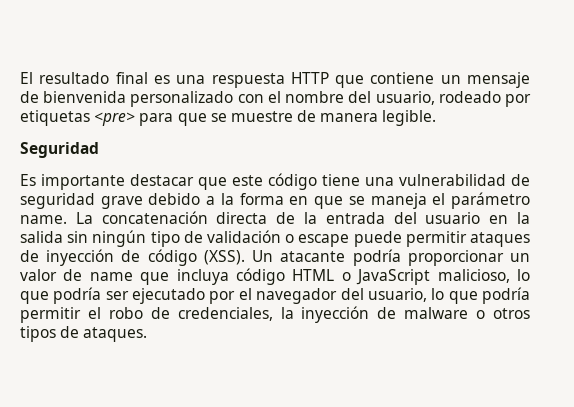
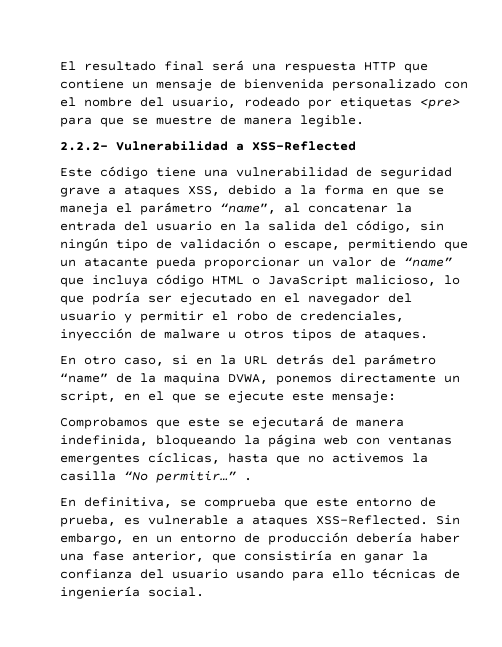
[153,75,170,84] es -> [212,60,244,71] será
[20,142,99,158] [20,174,263,190] Seguridad // Es importante destacar que este -> [60,141,356,151] [60,168,92,177] 2.2.2- Vulnerabilidad a XSS-Reflected // Este
(143, 202) none -> [108,186,220,197] a ataques XSS,
[20,211,296,224] name. La concatenación directa de -> [220,203,388,214] “name”, al concatenar
(63, 237) none -> [324,220,412,233] del código,
[298,231,530,247] [20,249,401,266] escape puede permitir ataques de inyección de código (XSS). Un atacante podría -> [284,239,468,251] [60,257,196,269] escape, permitiendo que un atacante pueda
[89,272,133,281] name -> [404,257,452,267] “name”
[209,291,236,304] por -> [260,295,276,303] en
[367,287,530,304] usuario, lo que podría -> [60,311,132,323] usuario y
[280,307,294,319] la -> (404, 316) none
[476,310,486,319] o -> [228,331,236,339] u
(148, 334) none -> [60,354,436,367] [60,373,460,385] [60,391,396,403] [60,416,404,429] [60,434,452,447] [60,452,428,465] [60,471,252,483] [60,497,436,509] [60,515,460,527] [60,532,460,545] [60,550,428,563] [60,568,460,581] [60,586,204,599] // En otro caso, si en la URL detrás del parámetro “name” de la maquina DVWA, ponemos directamente un script, en el que se ejecute este mensaje: // Comprobamos que este se ejecutará de manera indefinida, bloqueando la página web con ventanas emergentes cíclicas, hasta que no activemos la casilla “No permitir…” . // En definitiva, se comprueba que este entorno de prueba, es vulnerable a ataques XSS-Reflected. Sin embargo, en un entorno de producción debería haber una fase anterior, que consistiría en ganar la confianza del usuario usando para ello técnicas de ingeniería social.

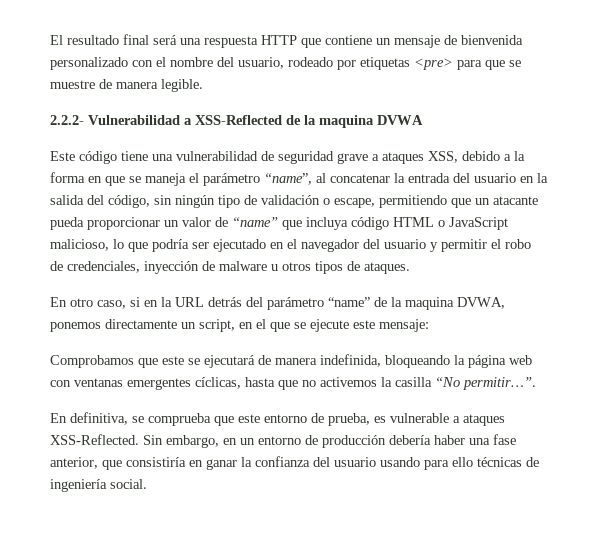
(356, 146) none -> [286,115,423,128] de la maquina DVWA
[156,471,252,483] permitir…” . -> [463,377,536,390] permitir…”.

